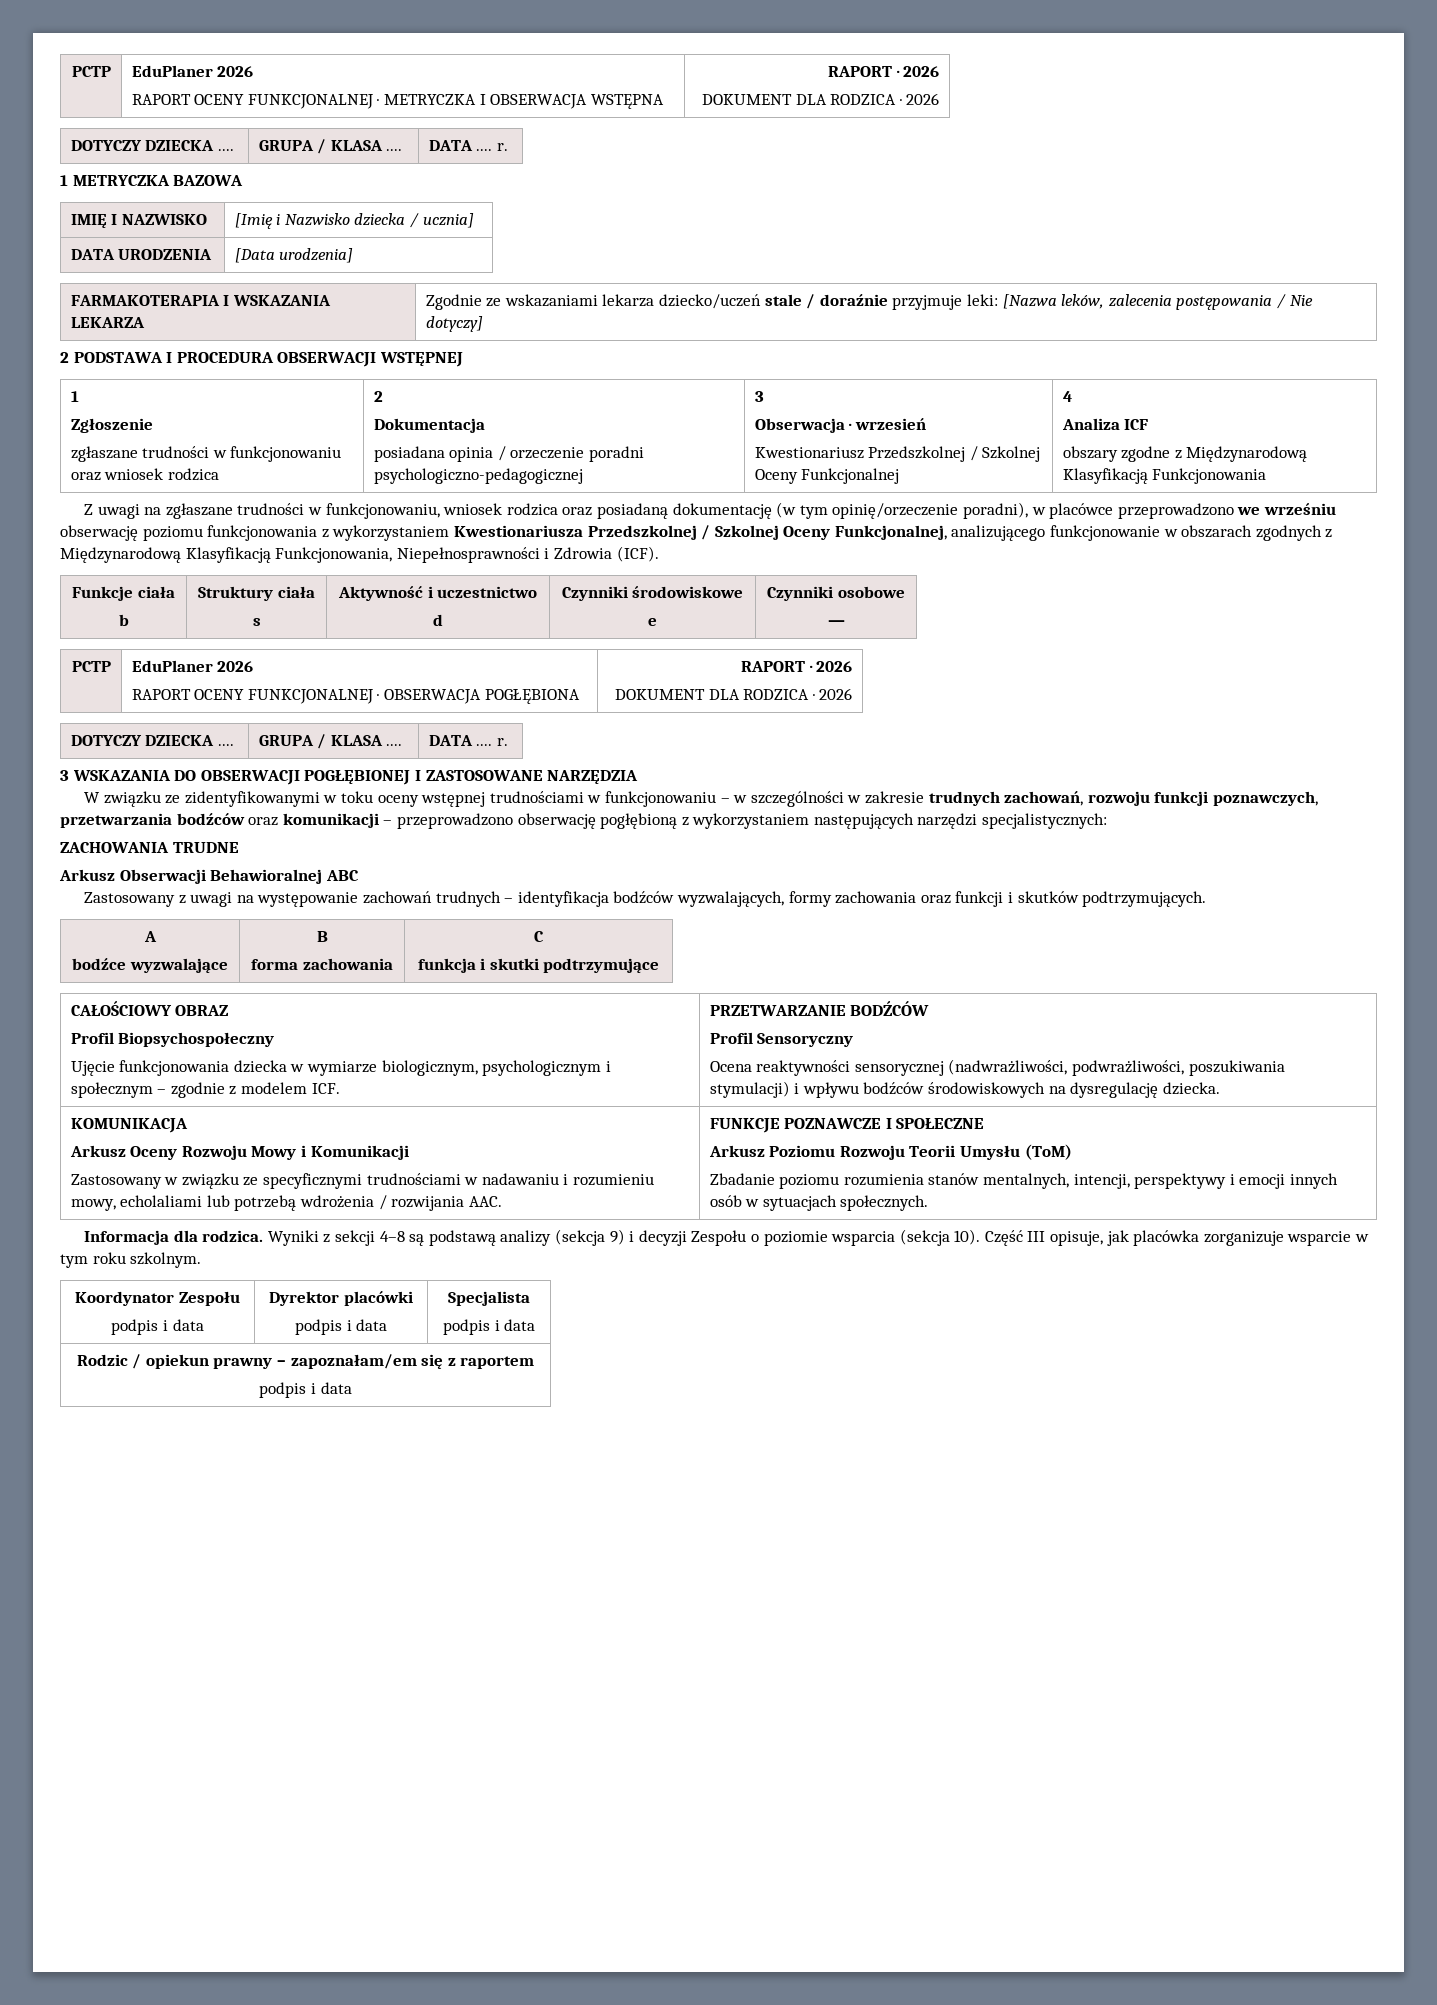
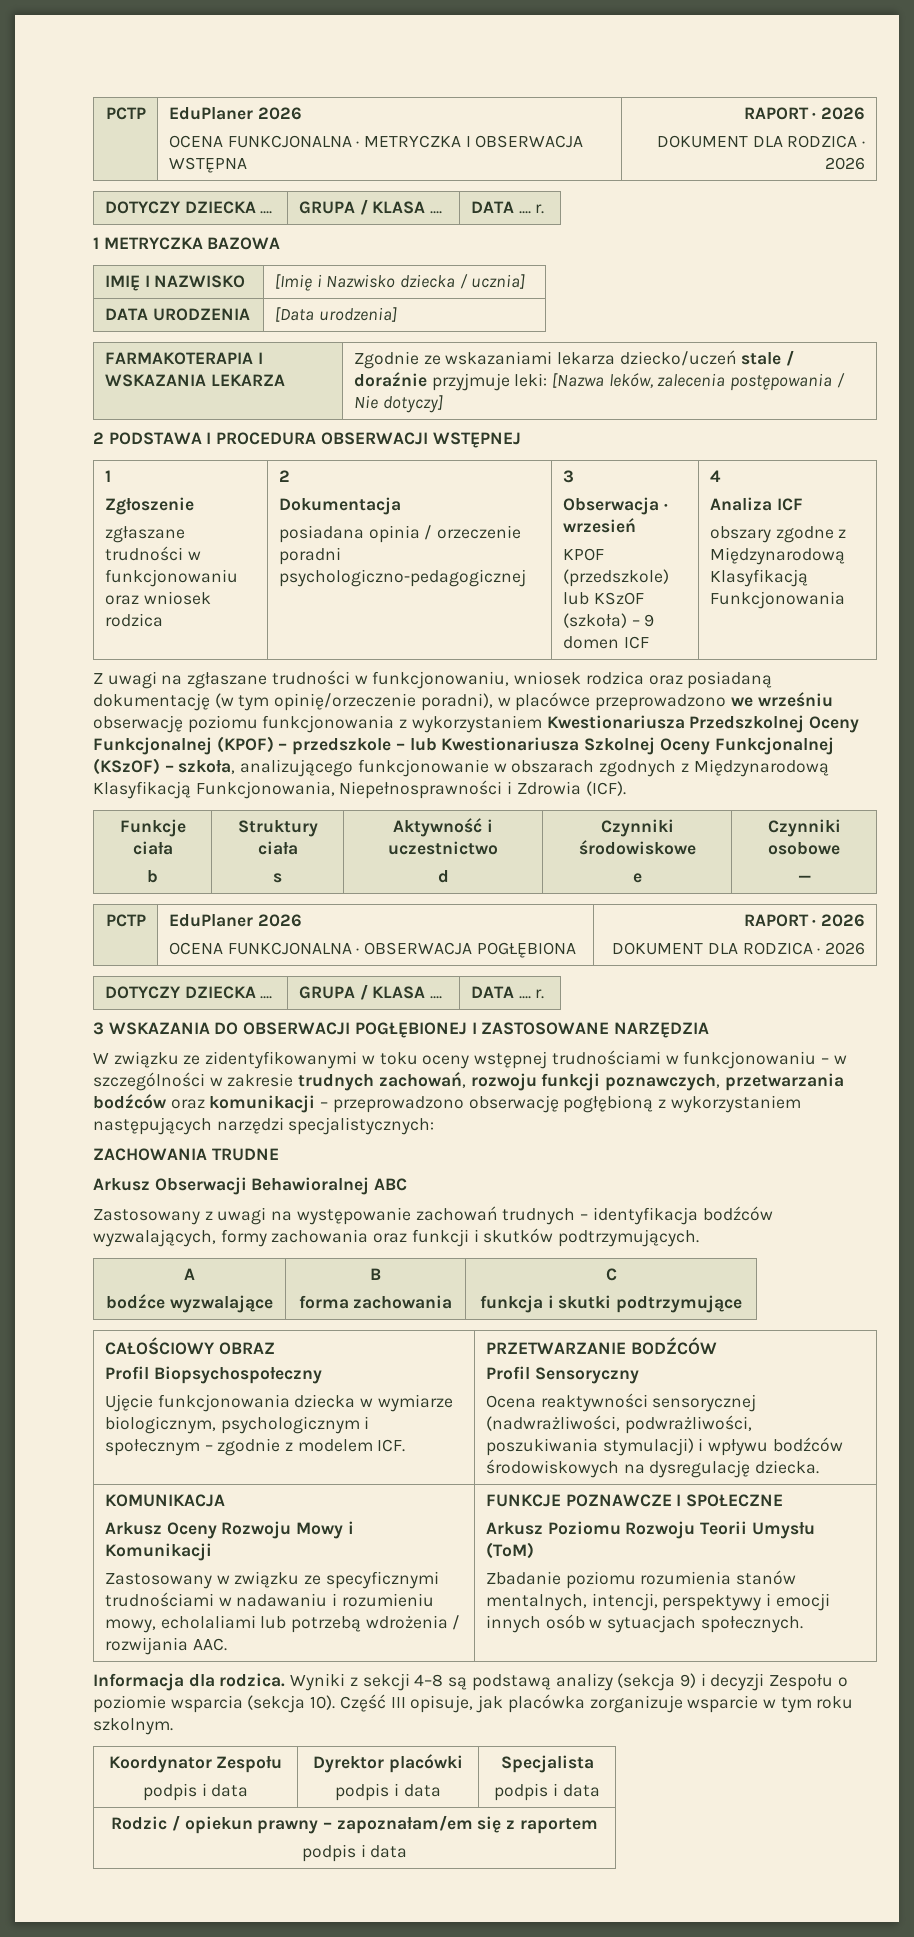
[71,66,111,77] [131,65,254,77] [131,94,373,109] PCTP | EduPlaner 2026 // RAPORT OCENY FUNKCJONALNEJ -> [105,107,146,120] [168,107,302,120] [168,135,352,148] PCTP | EduPlaner 2026 // OCENA FUNKCJONALNA
[754,446,1041,462] [754,468,900,484] Kwestionariusz Przedszkolnej / Szkolnej Oceny Funkcjonalnej -> [562,548,604,561] [562,569,669,587] [562,592,644,605] [562,613,655,628] [562,636,649,649] KPOF (przedszkole) lub KSzOF (szkoła) – 9 domen ICF
[701,525,947,540] / Szkolnej Oceny Funkcjonalnej, -> [809,716,860,733] [93,736,834,755] [93,758,236,775] Oceny Funkcjonalnej (KPOF) – przedszkole – lub Kwestionariusza Szkolnej Oceny Funkcjonalnej (KSzOF) – szkoła,
[131,689,373,704] RAPORT OCENY FUNKCJONALNEJ -> [168,942,352,955] OCENA FUNKCJONALNA

